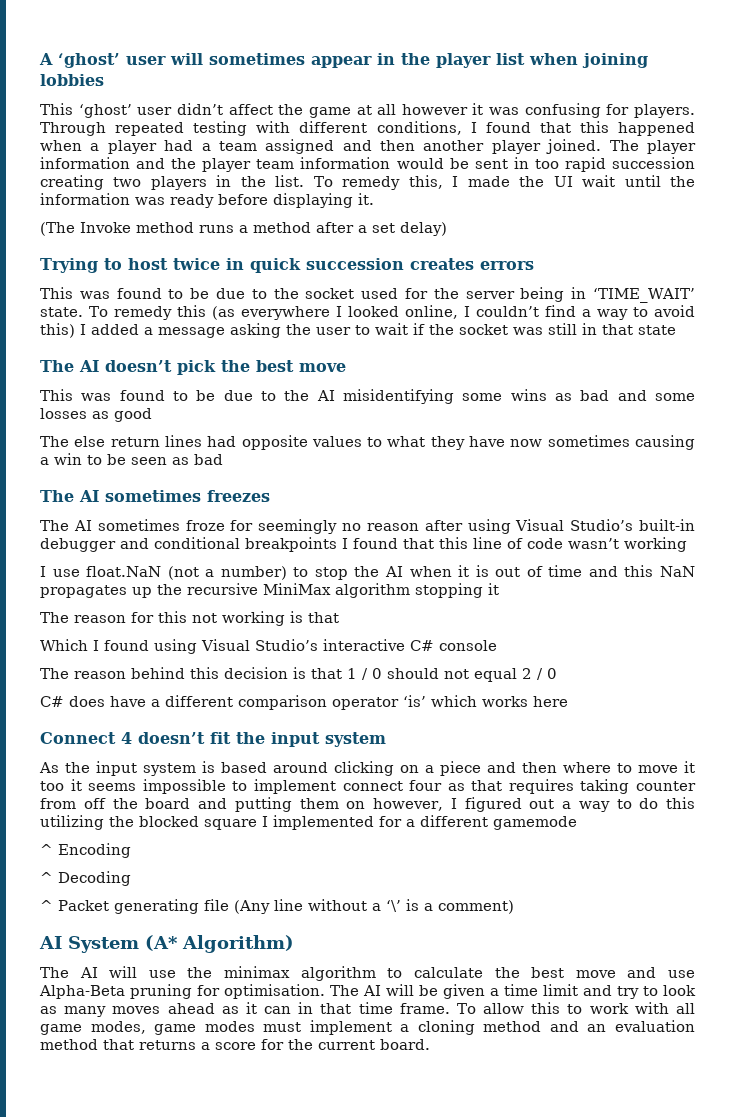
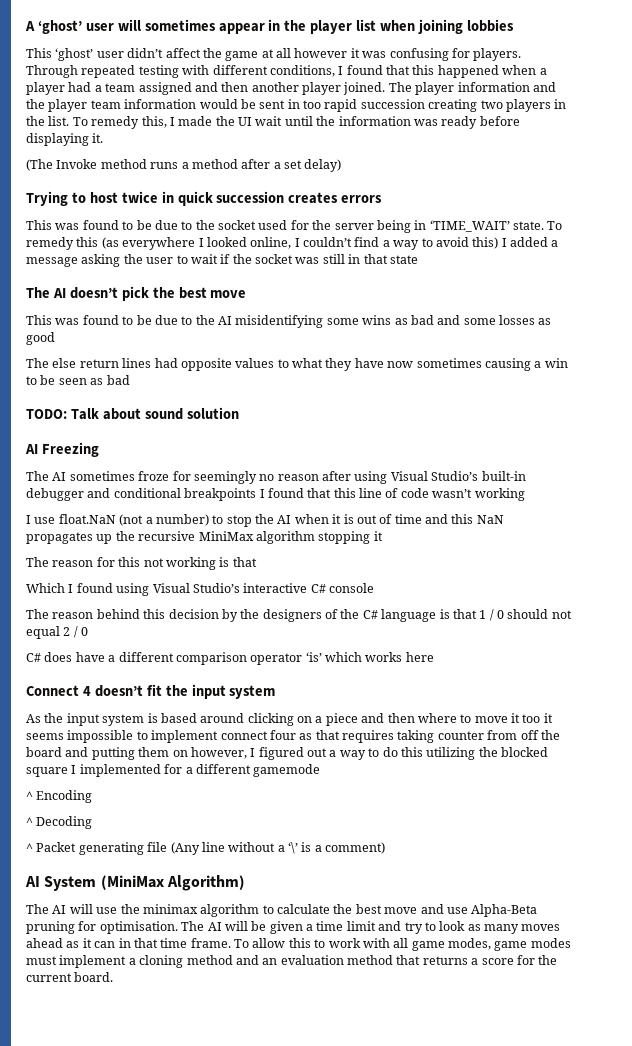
[40,490,270,502] The AI sometimes freezes -> [26,407,239,420] [25,442,99,457] TODO: Talk about sound solution // AI Freezing
(288, 673) none -> [221,609,437,622] by the designers of the C# language
[145,935,178,951] (A* -> [100,875,164,890] (MiniMax

